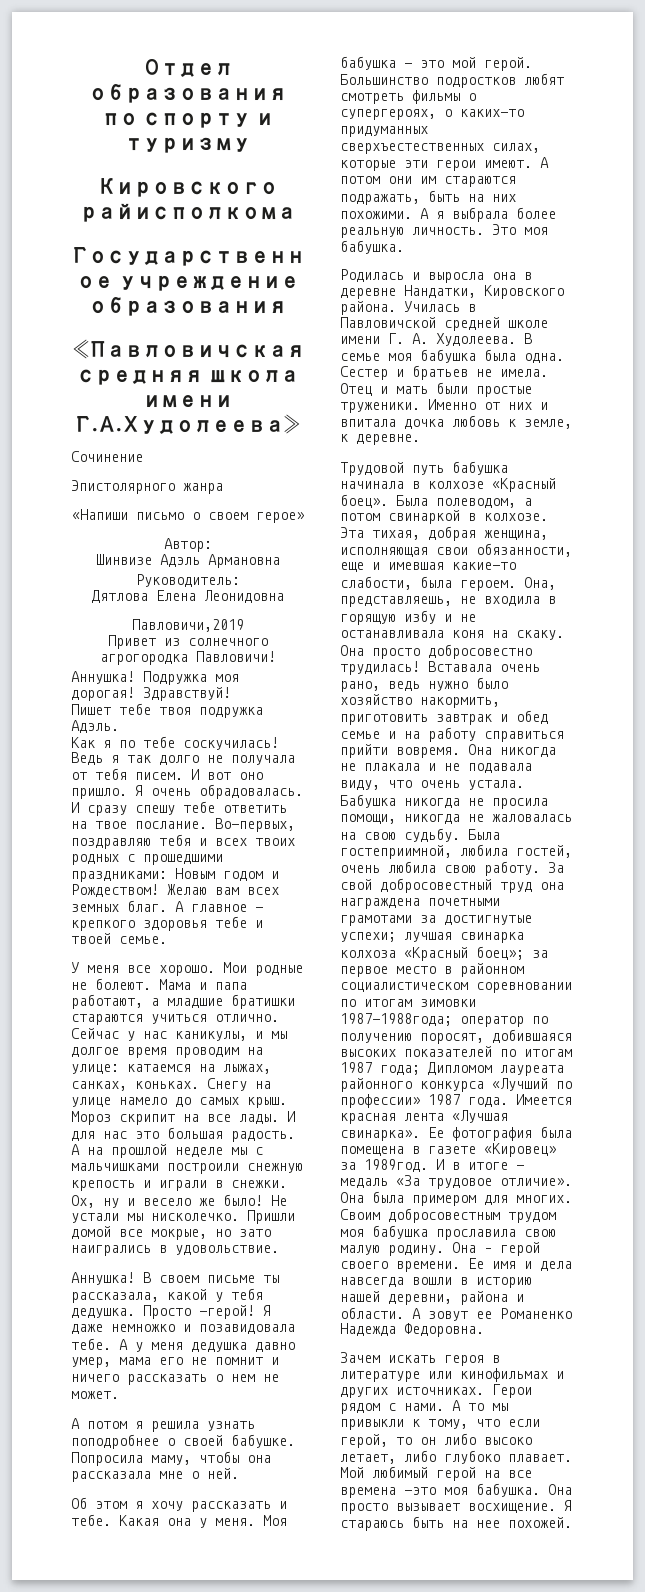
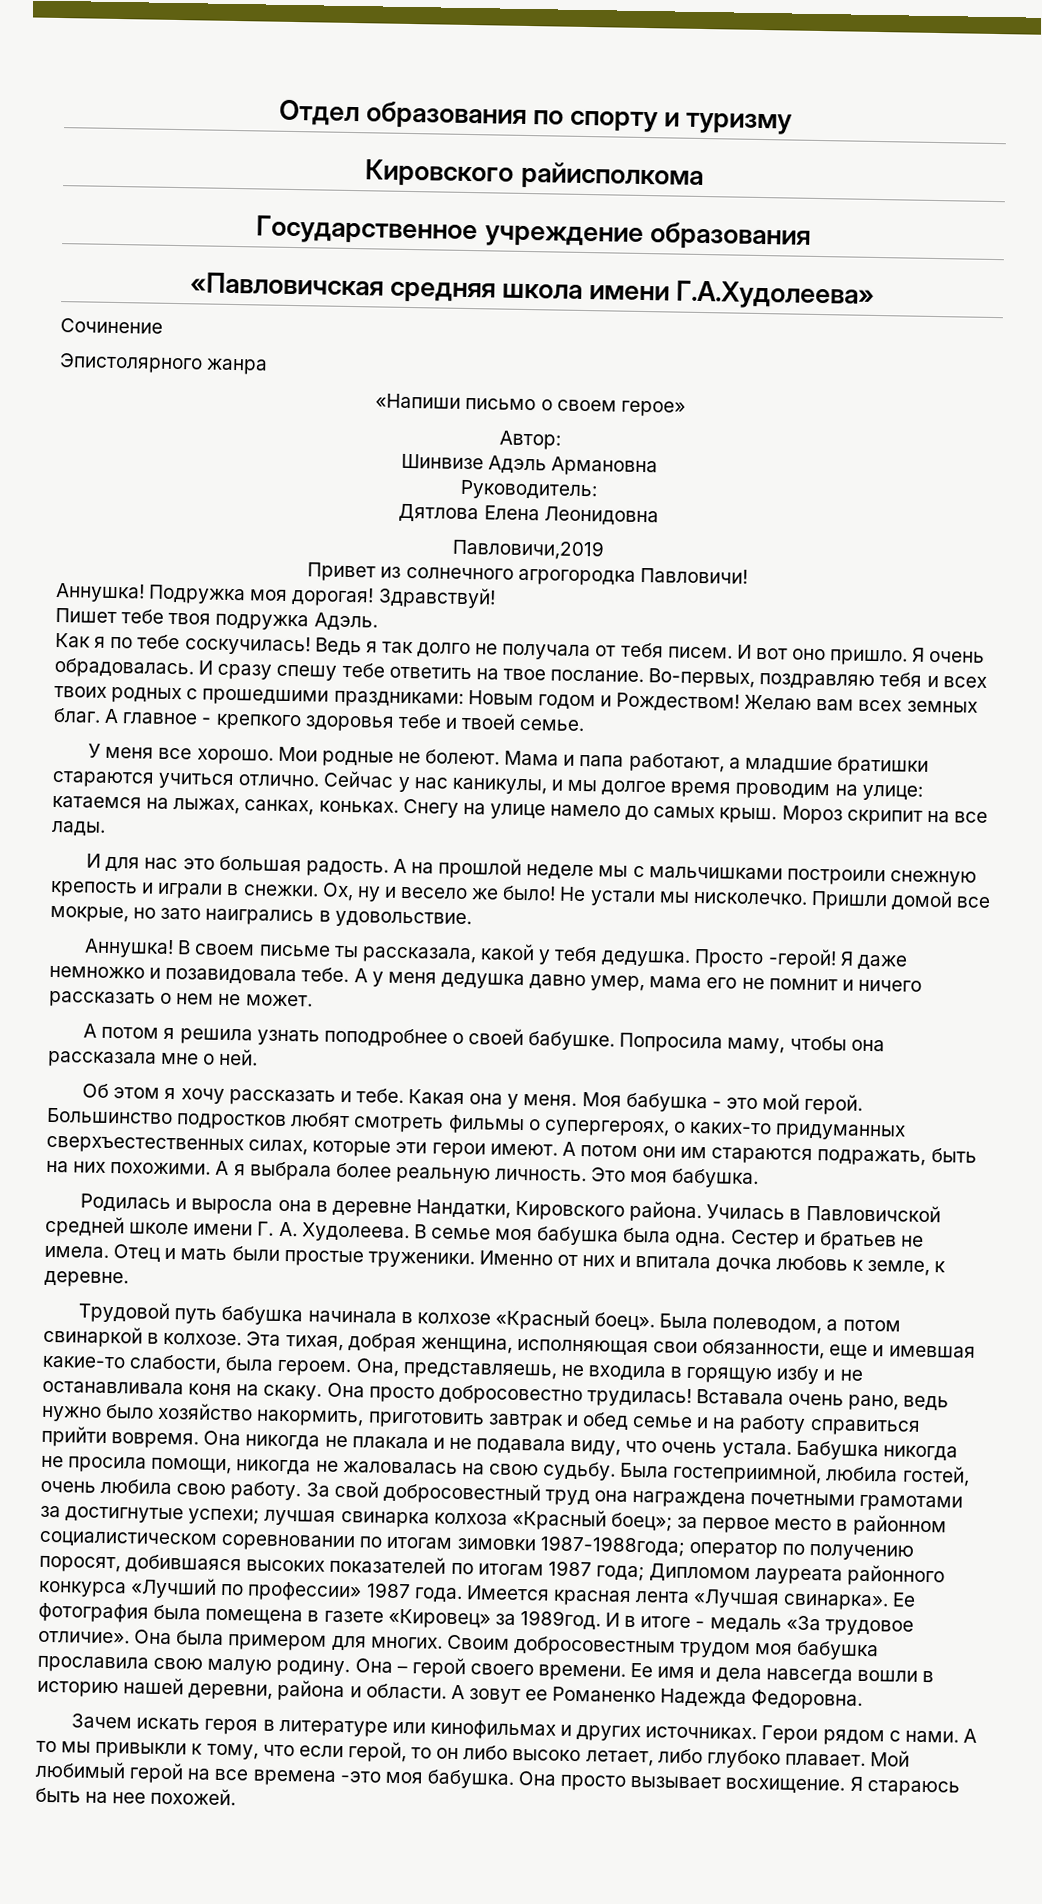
(279, 1119) none -> (106, 828) //

